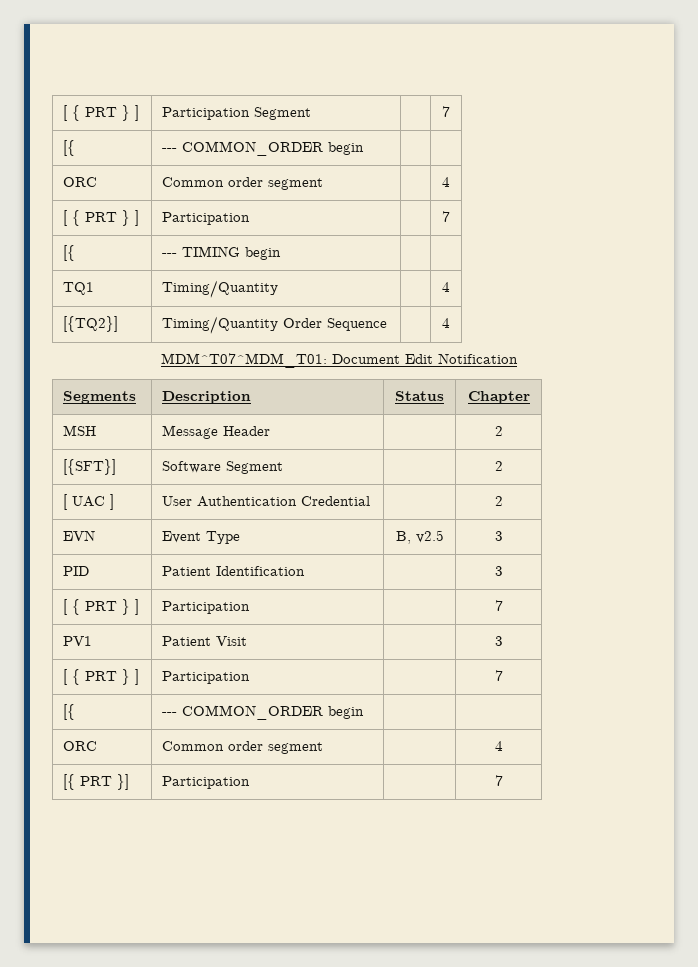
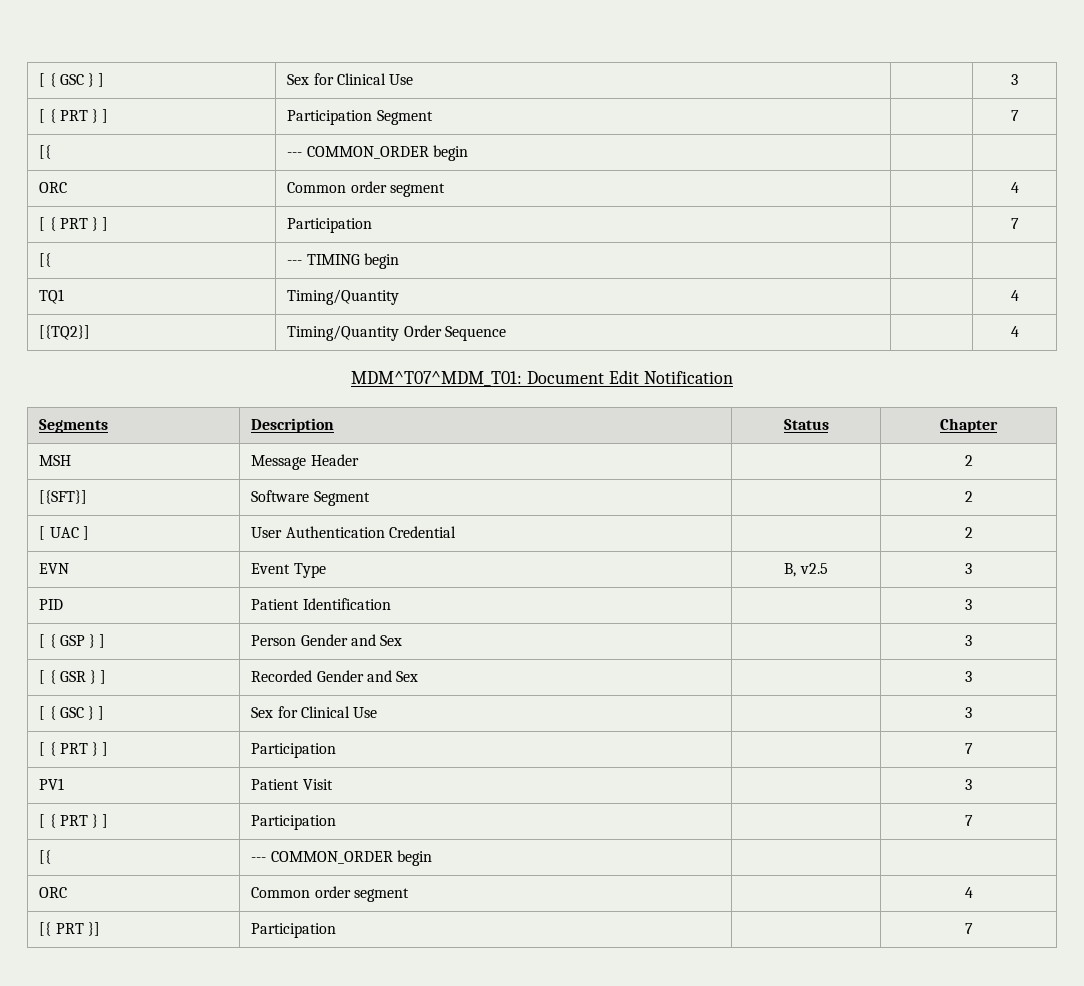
[63,105,81,121] [ { -> [39,73,105,87] [287,73,414,85] [1011,74,1018,85] [39,109,56,123] [ { GSC } ] | Sex for Clinical Use | | 3 // [ {
(503, 571) none -> [39,634,106,648] [251,634,403,646] [965,635,972,646] [39,670,107,684] [251,670,419,682] [965,671,972,682] [39,706,105,720] [251,706,378,718] [965,707,972,718] // [ { GSP } ] | Person Gender and Sex | | 3 // [ { GSR } ] | Recorded Gender and Sex | | 3 // [ { GSC } ] | Sex for Clinical Use | | 3

